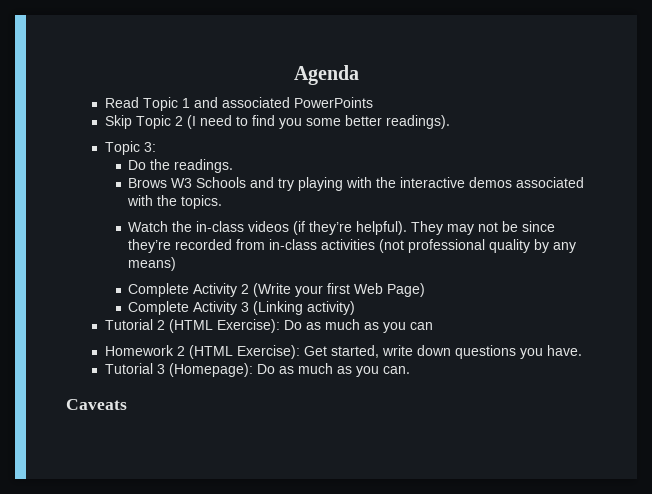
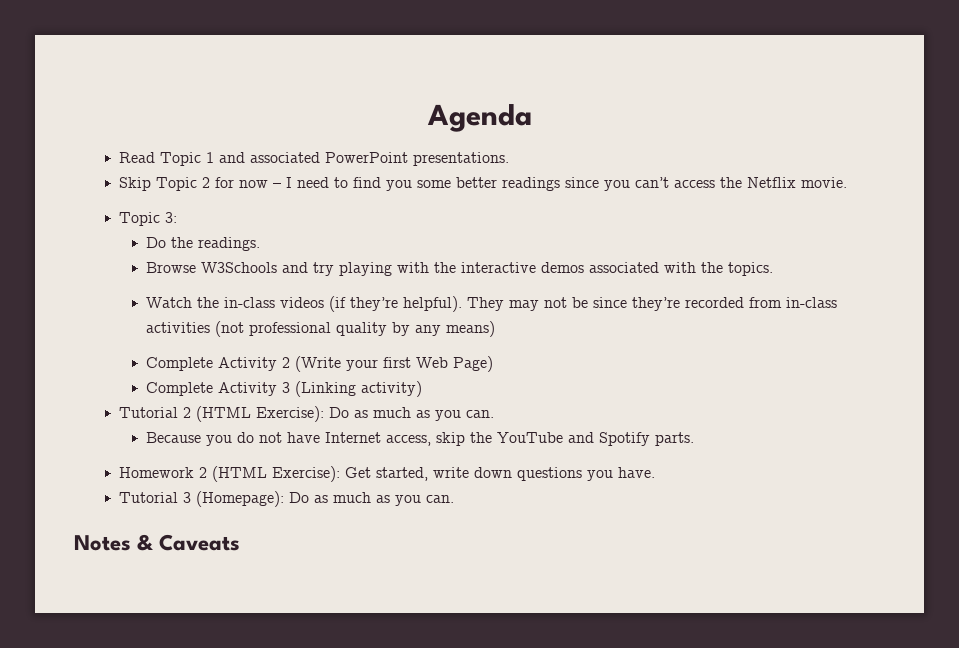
[293,97,373,108] PowerPoints -> [324,152,509,166] PowerPoint presentations.
[186,115,196,129] (I -> [214,177,292,188] for now – I
[385,115,450,129] readings). -> [501,177,847,191] readings since you can’t access the Netflix movie.
[128,177,247,188] Brows W3 Schools -> [146,262,278,273] Browse W3Schools
[409,322,433,330] can -> [465,410,494,418] [146,432,695,446] can. // Because you do not have Internet access, skip the YouTube and Spotify parts.
(410, 370) none -> [74,534,154,551] Notes &

